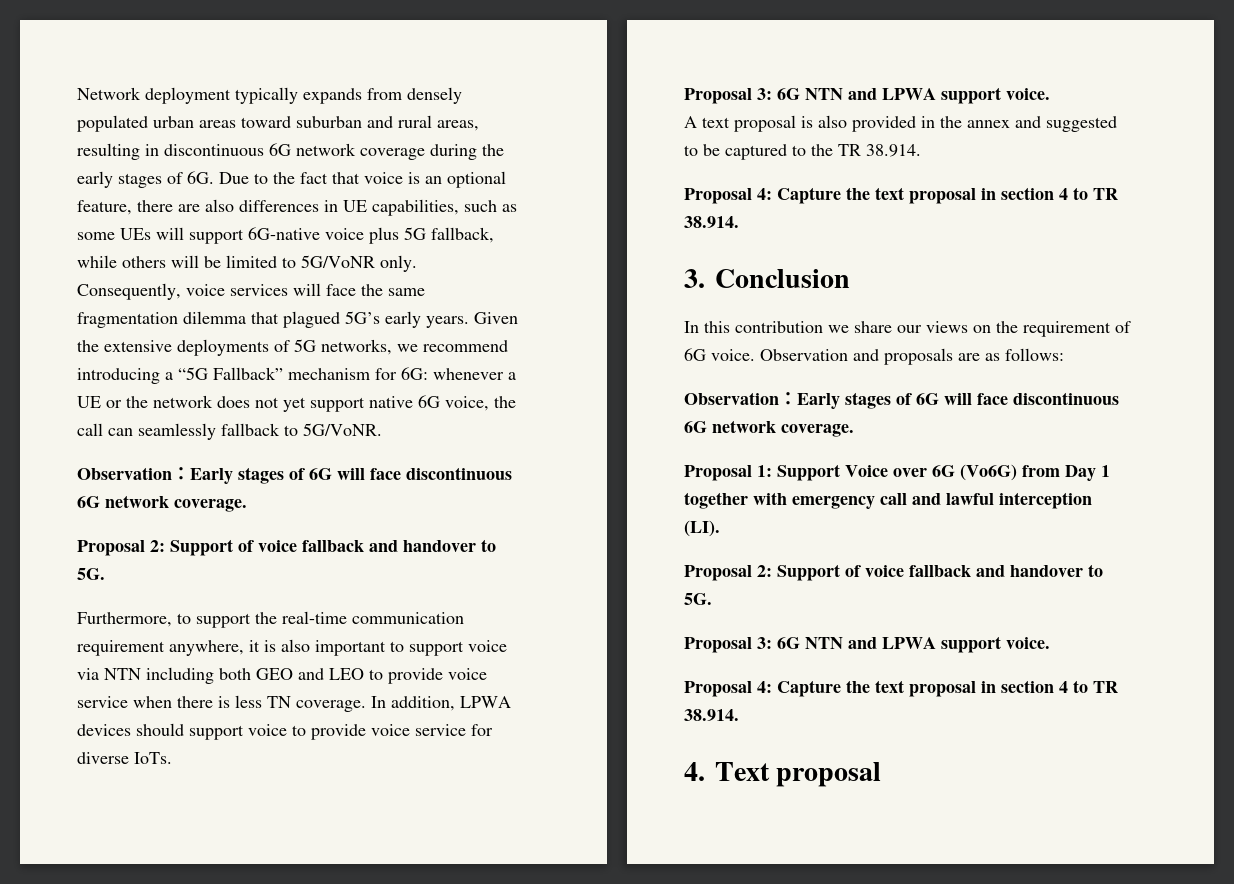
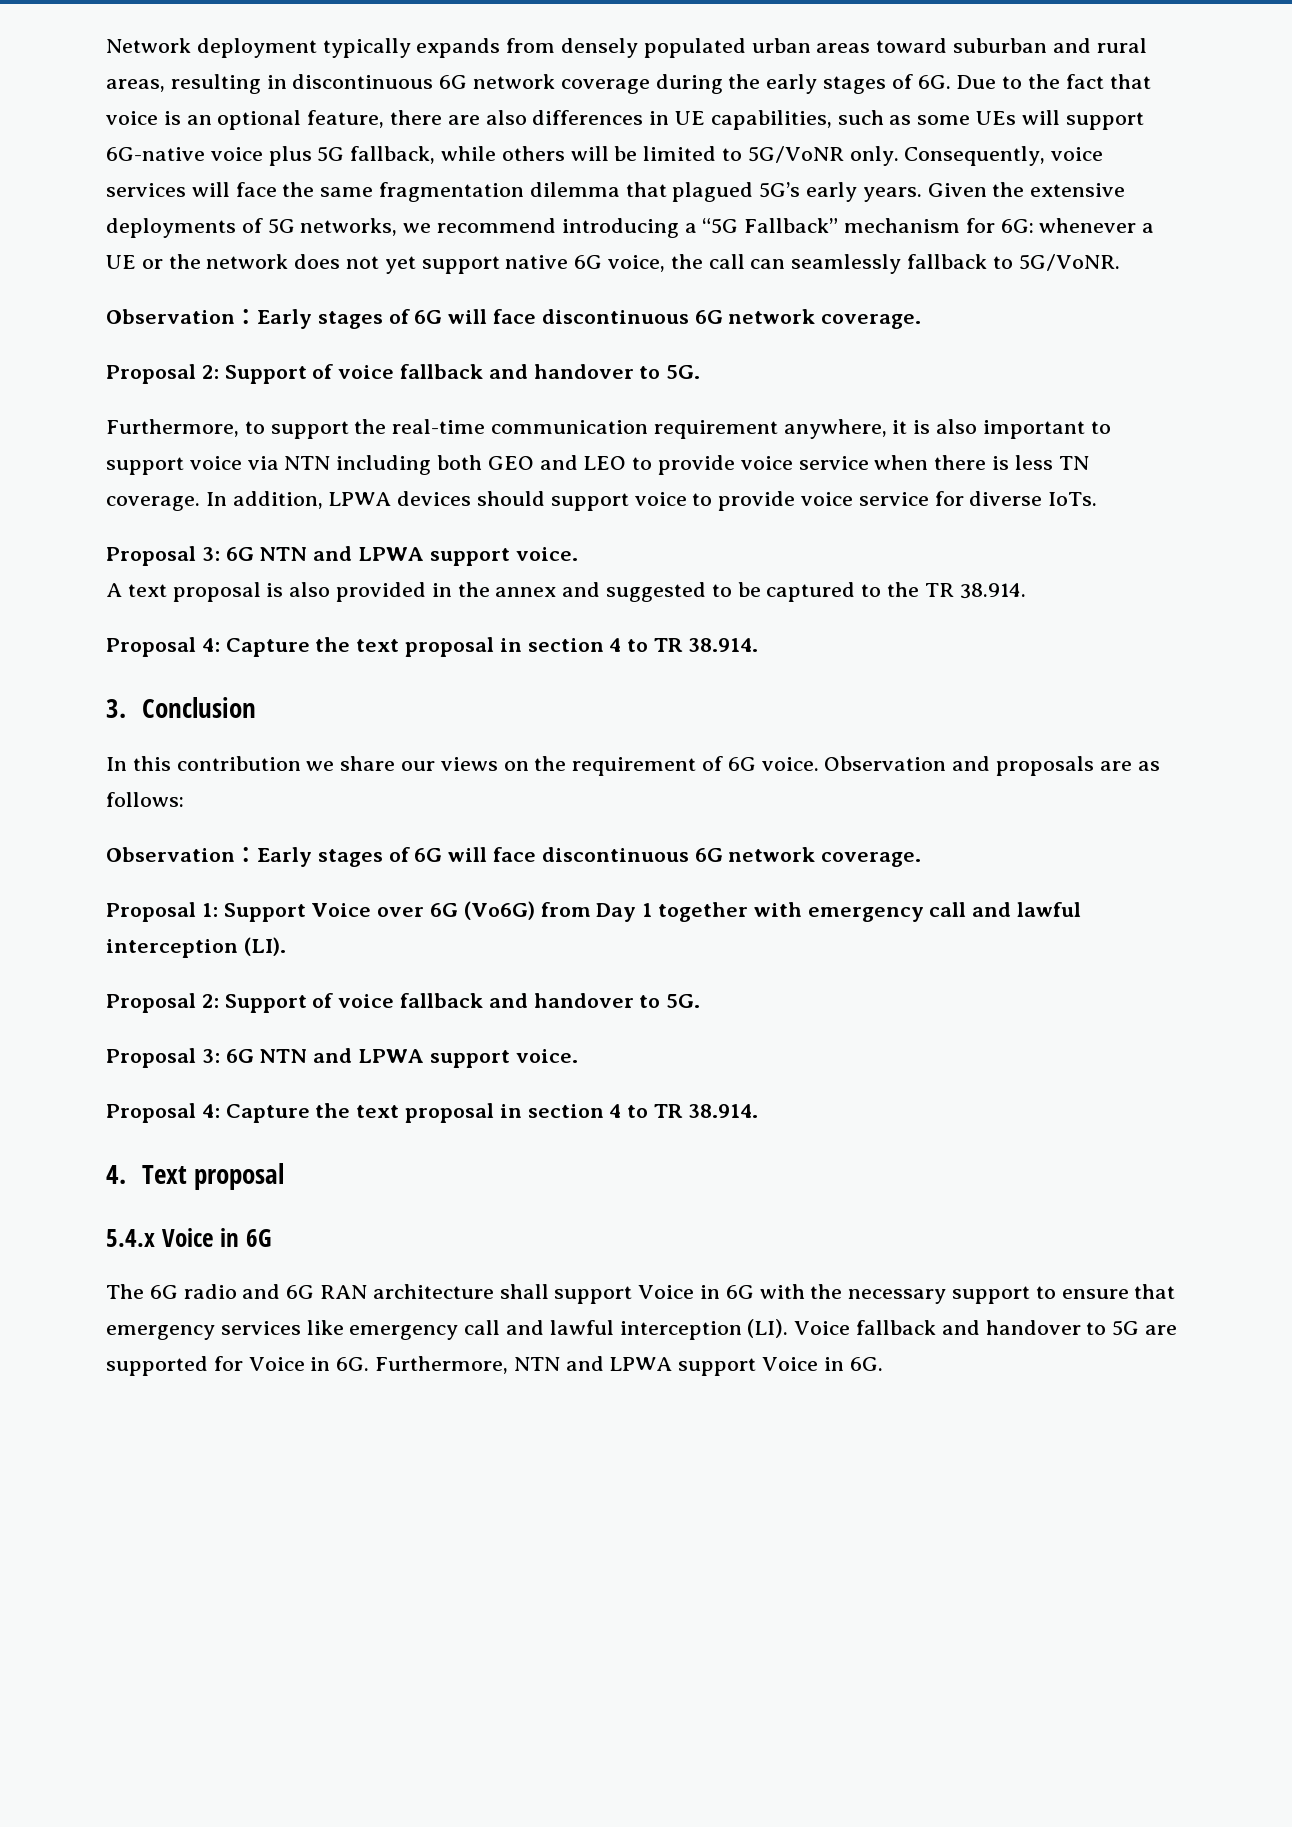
(882, 774) none -> [106,1228,272,1247] [106,1284,1176,1304] [106,1319,1178,1340] [106,1356,883,1376] // 5.4.x Voice in 6G // The 6G radio and 6G RAN architecture shall support Voice in 6G with the necessary support to ensure that emergency services like emergency call and lawful interception (LI). Voice fallback and handover to 5G are supported for Voice in 6G. Furthermore, NTN and LPWA support Voice in 6G.

